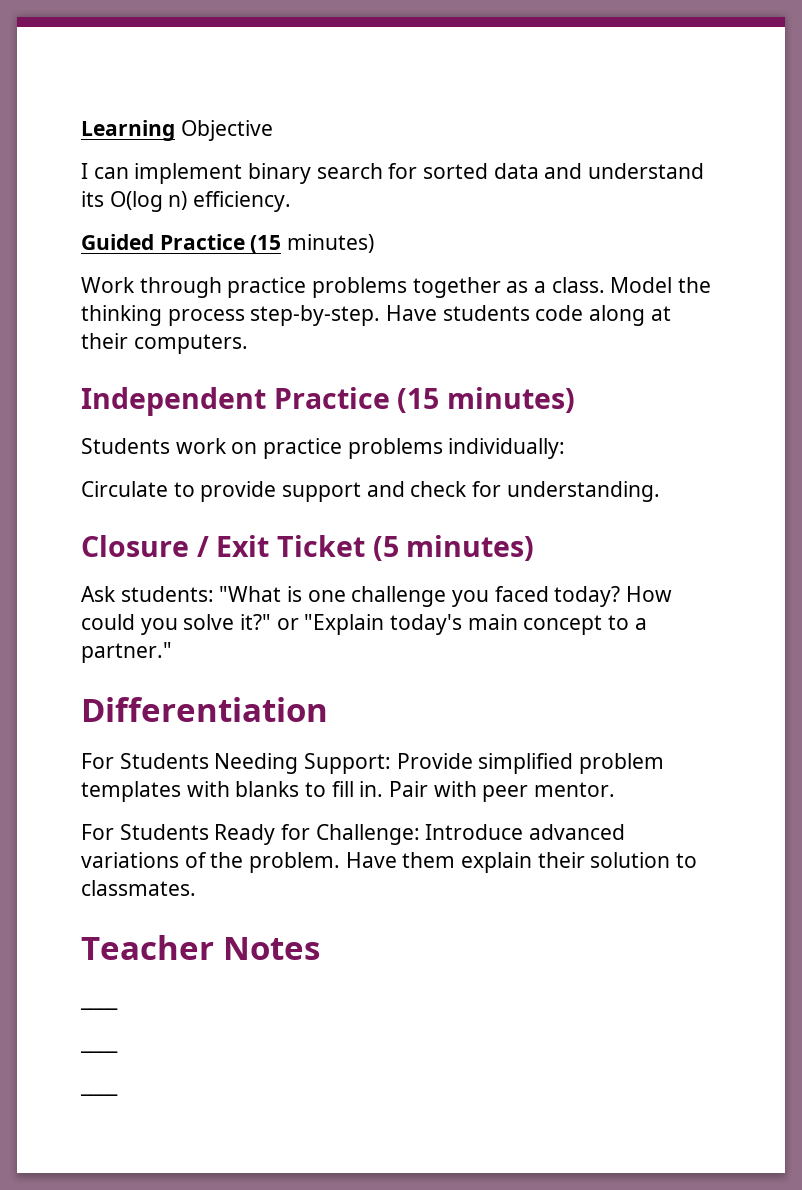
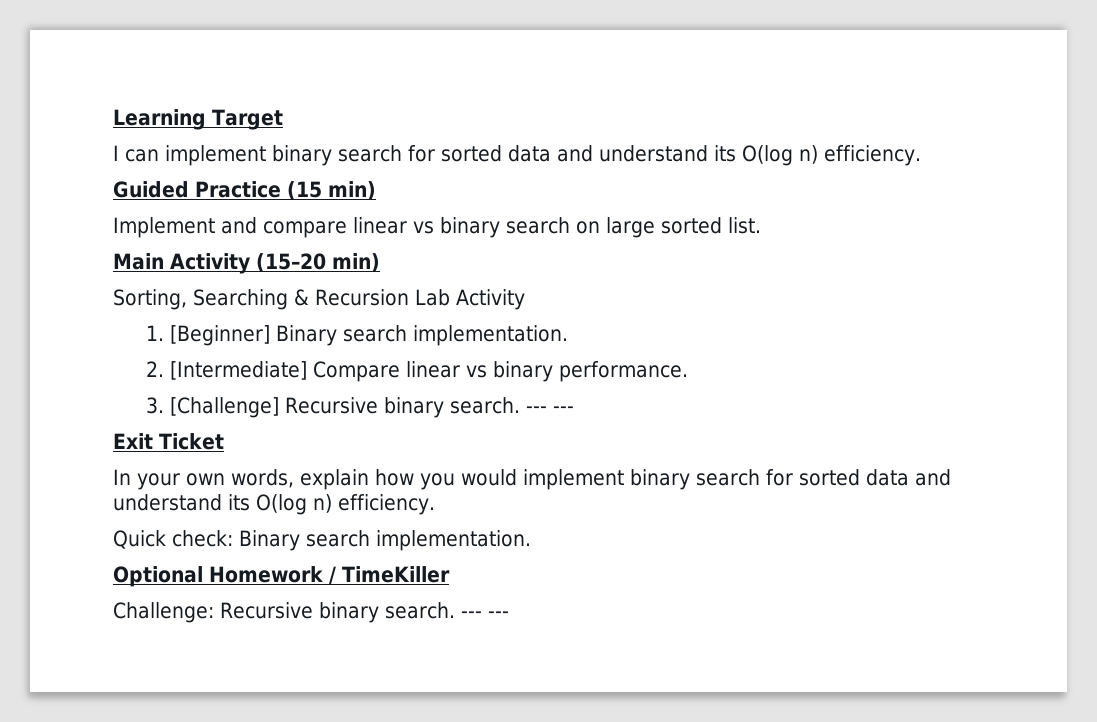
[180,120,273,141] Objective -> [212,109,283,130] Target
[287,234,375,253] [81,277,712,298] [81,305,671,326] [81,333,248,354] [81,387,576,416] [81,438,566,459] [81,481,660,502] [81,535,535,561] [81,586,673,607] [81,614,647,635] [81,642,172,663] [81,697,328,722] [81,753,665,774] [81,781,616,802] [81,824,626,845] [81,852,698,873] [81,880,196,896] [81,935,320,960] [80,1007,118,1010] [80,1050,118,1053] [80,1093,118,1096] minutes) // Work through practice problems together as a class. Model the thinking process step-by-step. Have students code along at their computers. // Independent Practice (15 minutes) // Students work on practice problems individually: // Circulate to provide support and check for understanding. // Closure / Exit Ticket (5 minutes) // Ask students: "What is one challenge you faced today? How could you solve it?" or "Explain today's main concept to a partner." // Differentiation // For Students Needing Support: Provide simplified problem templates with blanks to fill in. Pair with peer mentor. // For Students Ready for Challenge: Introduce advanced variations of the problem. Have them explain their solution to classmates. // Teacher Notes // ____ // ____ // ____ -> [328,181,376,200] [113,217,761,238] [113,253,380,274] [113,289,525,310] [145,325,568,346] [145,361,688,382] [145,397,574,418] [113,433,224,450] [113,469,951,490] [113,494,435,515] [113,530,531,551] [113,566,450,587] [113,602,509,623] min) // Implement and compare linear vs binary search on large sorted list. // Main Activity (15–20 min) // Sorting, Searching & Recursion Lab Activity // 1. [Beginner] Binary search implementation. // 2. [Intermediate] Compare linear vs binary performance. // 3. [Challenge] Recursive binary search. --- --- // Exit Ticket // In your own words, explain how you would implement binary search for sorted data and understand its O(log n) efficiency. // Quick check: Binary search implementation. // Optional Homework / TimeKiller // Challenge: Recursive binary search. --- ---

